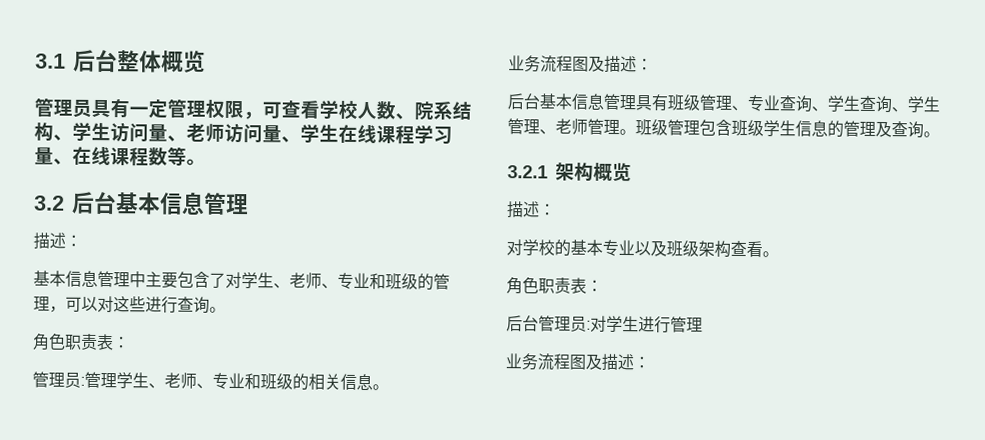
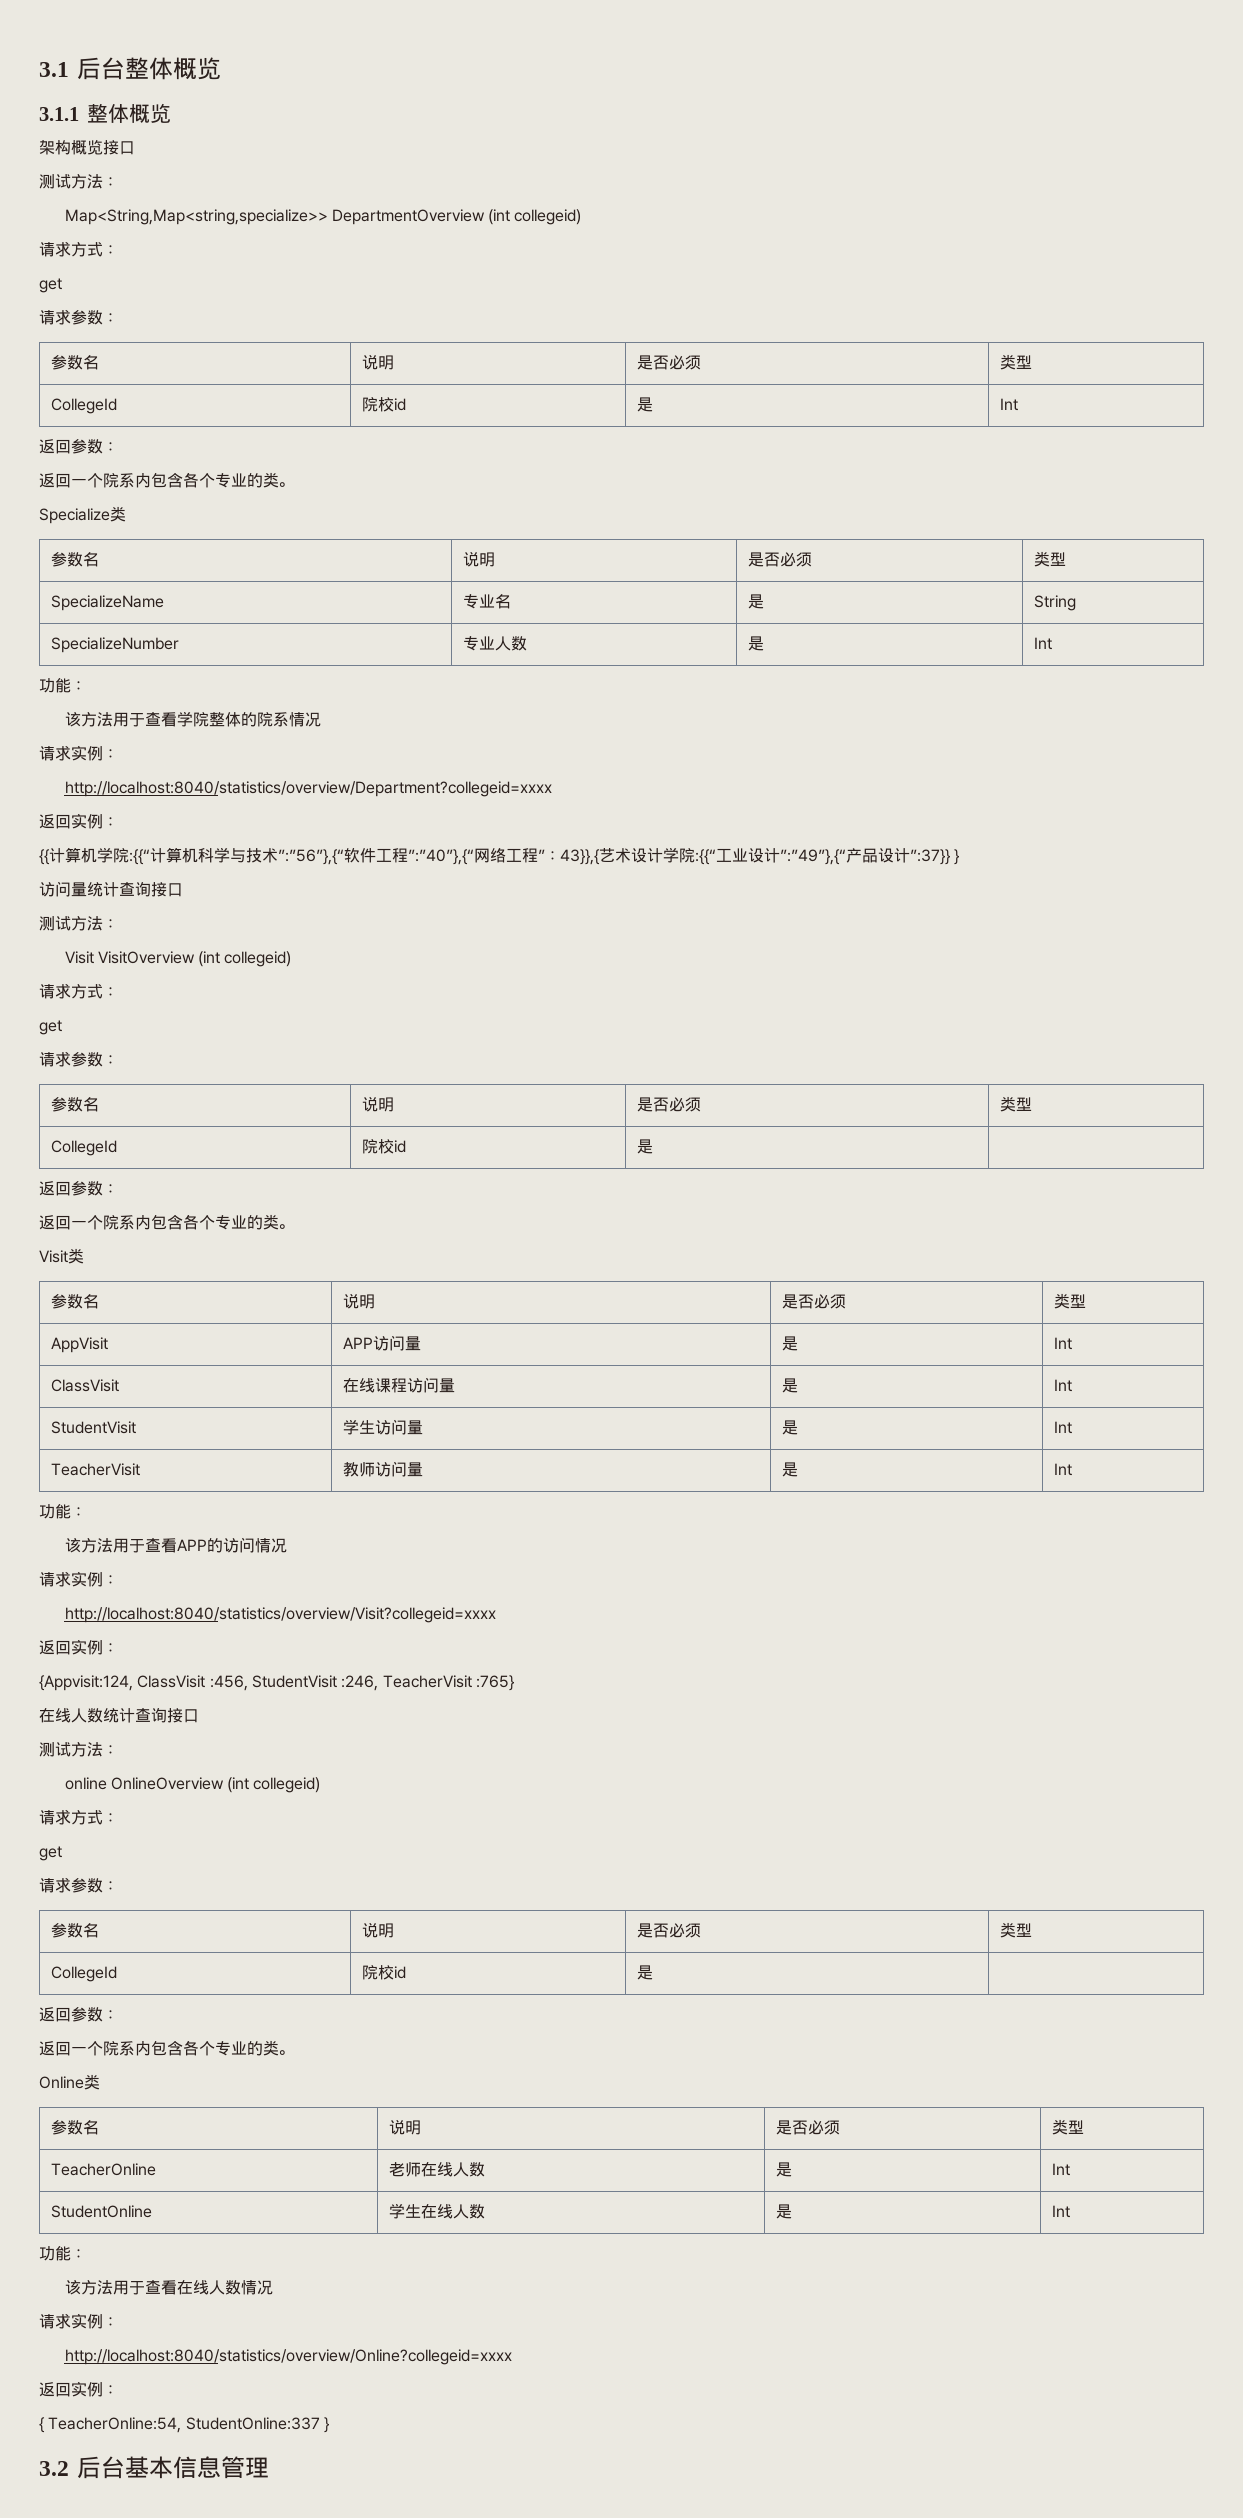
[34,97,472,121] [34,122,73,142] 管理员具有一定管理权限，可查看学校人数、院系结构、 -> [39,103,171,123] [39,139,135,155] [39,174,118,189] [64,209,582,225] [39,241,118,257] [39,278,62,293] [39,309,118,325] [51,355,100,370] [362,354,395,370] [637,355,702,370] [1000,354,1033,370] [51,398,118,414] [362,397,407,412] [637,397,654,412] [1000,398,1019,411] [39,439,118,454] [39,472,294,488] [39,506,126,524] [51,552,100,567] [463,551,496,567] [748,552,813,567] [1034,551,1067,567] [51,595,165,611] [463,594,512,609] [748,594,765,609] [1034,595,1077,611] [51,637,180,653] [463,636,528,651] [748,636,765,651] [1034,637,1053,650] [39,678,86,693] [64,711,321,727] [39,745,118,761] [64,781,552,797] [39,813,118,829] [39,847,960,865] [39,881,183,897] [39,916,118,931] [64,951,292,967] [39,983,118,999] [39,1020,62,1035] [39,1051,118,1067] [51,1097,100,1112] [362,1096,395,1112] [637,1097,702,1112] [1000,1096,1033,1112] [51,1140,118,1156] [362,1139,407,1154] [637,1139,654,1154] [39,1181,118,1196] [39,1214,294,1230] [39,1248,84,1264] [51,1294,100,1309] [343,1293,376,1309] [782,1294,847,1309] [1054,1293,1087,1309] [51,1337,109,1353] [343,1335,422,1351] [782,1336,799,1351] [1054,1337,1073,1350] [51,1379,120,1392] [343,1377,456,1393] [782,1378,799,1393] [1054,1379,1073,1392] [51,1421,137,1434] 3.1.1整体概览 // 架构概览接口 // 测试方法： // Map<String,Map<string,specialize>> DepartmentOverview (int collegeid) // 请求方式： // get // 请求参数： // 参数名 | 说明 | 是否必须 | 类型 // CollegeId | 院校id | 是 | Int // 返回参数： // 返回一个院系内包含各个专业的类。 // Specialize类 // 参数名 | 说明 | 是否必须 | 类型 // SpecializeName | 专业名 | 是 | String // SpecializeNumber | 专业人数 | 是 | Int // 功能： // 该方法用于查看学院整体的院系情况 // 请求实例： // http://localhost:8040/statistics/overview/Department?collegeid=xxxx // 返回实例： // {{计算机学院:{{“计算机科学与技术”:”56”},{“软件工程”:”40”},{“网络工程”：43}},{艺术设计学院:{{“工业设计”:”49”},{“产品设计”:37}} } // 访问量统计查询接口 // 测试方法： // Visit VisitOverview (int collegeid) // 请求方式： // get // 请求参数： // 参数名 | 说明 | 是否必须 | 类型 // CollegeId | 院校id | 是 | // 返回参数： // 返回一个院系内包含各个专业的类。 // Visit类 // 参数名 | 说明 | 是否必须 | 类型 // AppVisit | APP访问量 | 是 | Int // ClassVisit | 在线课程访问量 | 是 | Int // StudentVisit |
[167,123,206,142] 、老 -> [782,1420,799,1435] [1054,1421,1073,1434] [51,1463,141,1476] [343,1462,360,1477] | 是 | Int // TeacherVisit | 教
[281,123,453,145] [34,146,206,167] 、学生在线课程学习量、在线课程数等。 -> [782,1462,799,1477] [1054,1463,1073,1476] [39,1504,86,1519] [64,1537,287,1553] [39,1571,118,1587] [64,1607,496,1623] [39,1639,118,1655] [39,1675,514,1691] [39,1707,199,1723] [39,1742,118,1757] [64,1777,321,1793] [39,1809,118,1825] [39,1846,62,1861] [39,1877,118,1893] [51,1923,100,1938] [362,1922,395,1938] [637,1923,702,1938] [1000,1922,1033,1938] [51,1966,118,1982] [362,1965,407,1980] [637,1965,654,1980] [39,2007,118,2022] [39,2040,294,2056] [39,2074,100,2090] [51,2120,100,2135] [389,2119,422,2135] [776,2120,841,2135] [1052,2119,1085,2135] [51,2163,157,2176] [389,2162,486,2177] [776,2162,793,2177] [1052,2163,1071,2176] [51,2205,153,2218] [389,2203,486,2219] [776,2204,793,2219] [1052,2205,1071,2218] [39,2246,86,2261] [64,2280,273,2295] [39,2313,118,2329] [64,2349,512,2365] [39,2381,118,2397] [39,2417,329,2433] | 是 | Int // 功能： // 该方法用于查看APP的访问情况 // 请求实例： // http://localhost:8040/statistics/overview/Visit?collegeid=xxxx // 返回实例： // {Appvisit:124, ClassVisit :456, StudentVisit :246, TeacherVisit :765} // 在线人数统计查询接口 // 测试方法： // online OnlineOverview (int collegeid) // 请求方式： // get // 请求参数： // 参数名 | 说明 | 是否必须 | 类型 // CollegeId | 院校id | 是 | // 返回参数： // 返回一个院系内包含各个专业的类。 // Online类 // 参数名 | 说明 | 是否必须 | 类型 // TeacherOnline | 老师在线人数 | 是 | Int // StudentOnline | 学生在线人数 | 是 | Int // 功能： // 该方法用于查看在线人数情况 // 请求实例： // http://localhost:8040/statistics/overview/Online?collegeid=xxxx // 返回实例： // { TeacherOnline:54, StudentOnline:337 }
[33,232,82,250] [33,270,450,291] [33,295,226,314] [32,333,130,351] [32,371,389,391] [508,55,653,73] [507,93,940,114] [507,118,940,139] [507,162,632,182] [507,201,556,219] [506,239,779,258] [506,277,603,295] [506,315,703,334] [505,353,650,371] // 描述： // 基本信息管理中主要包含了对学生、老师、专业和班级的管理，可以对这些进行查询。 // 角色职责表： // 管理员:管理学生、老师、专业和班级的相关信息。 // 业务流程图及描述： // 后台基本信息管理具有班级管理、专业查询、学生查询、学生管理、老师管理。班级管理包含班级学生信息的管理及查询。 // 3.2.1架构概览 // 描述： // 对学校的基本专业以及班级架构查看。 // 角色职责表： // 后台管理员:对学生进行管理 // 业务流程图及描述： -> (269, 2467) none

